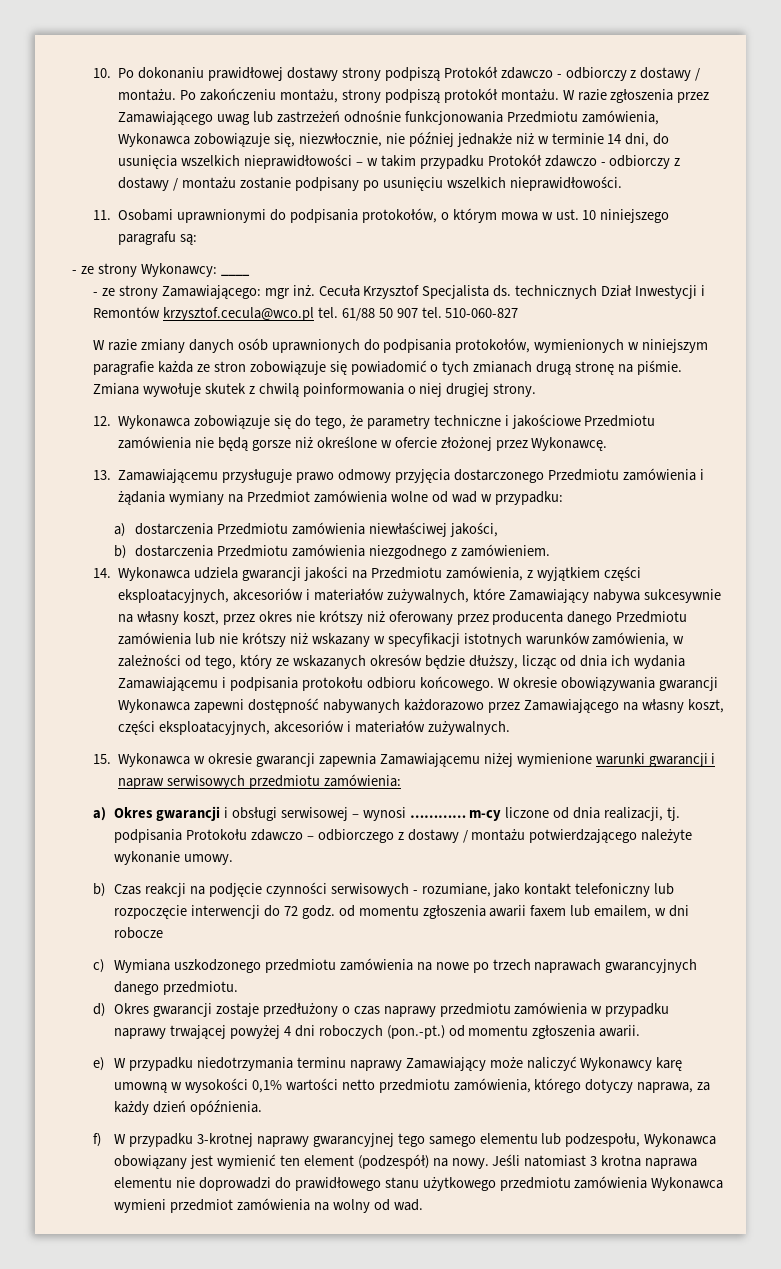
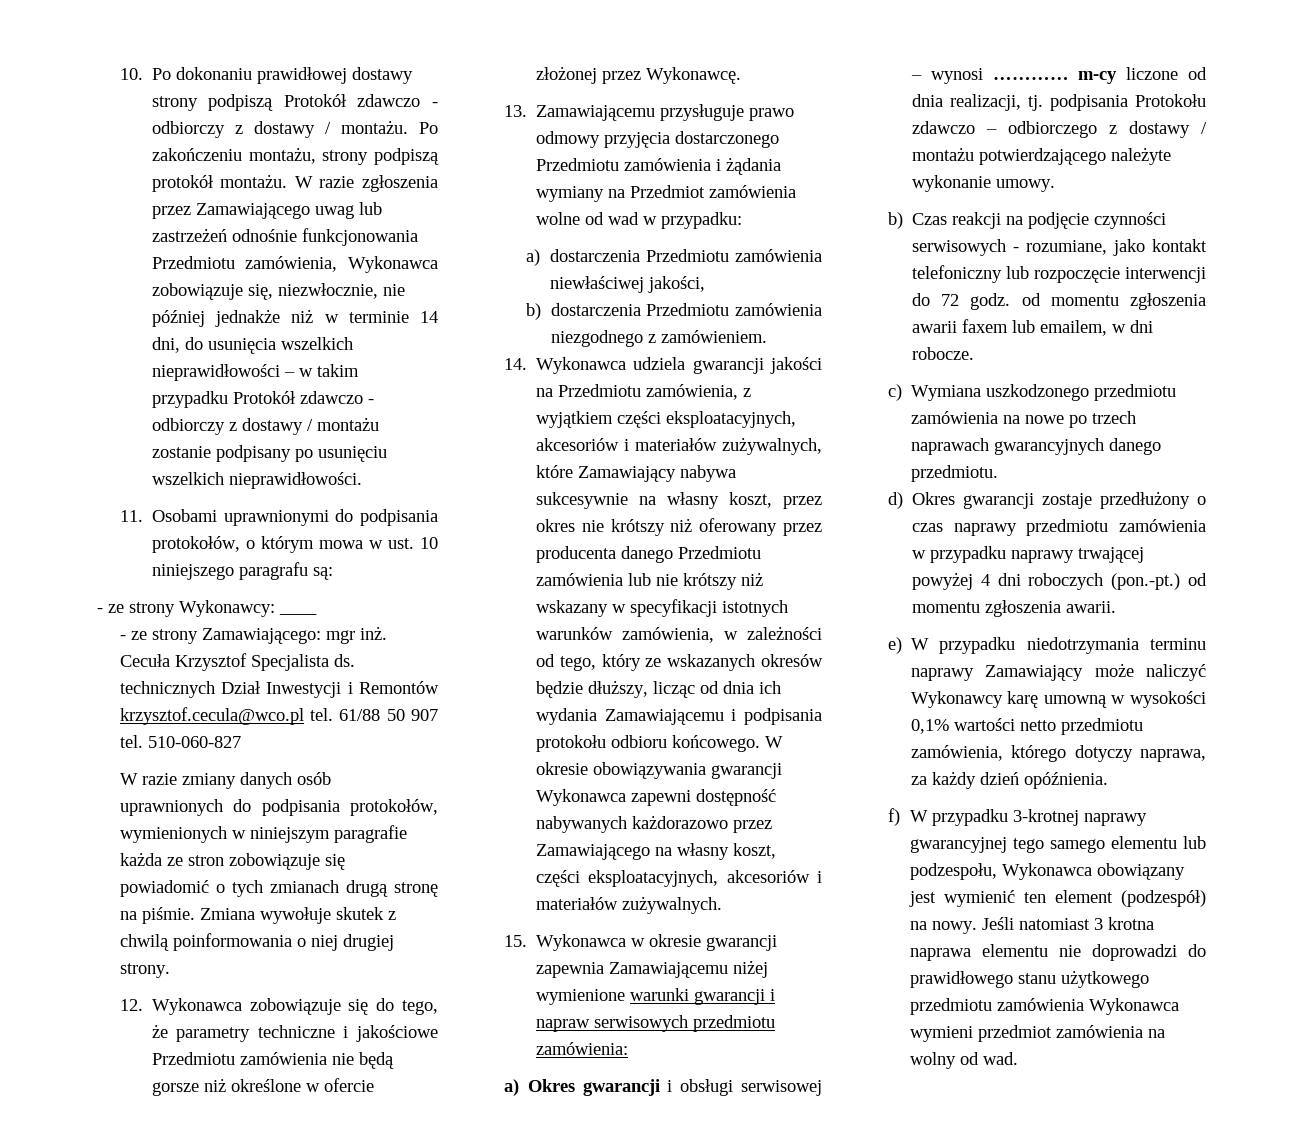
[114,927,164,939] robocze -> [911,347,974,360] robocze.

